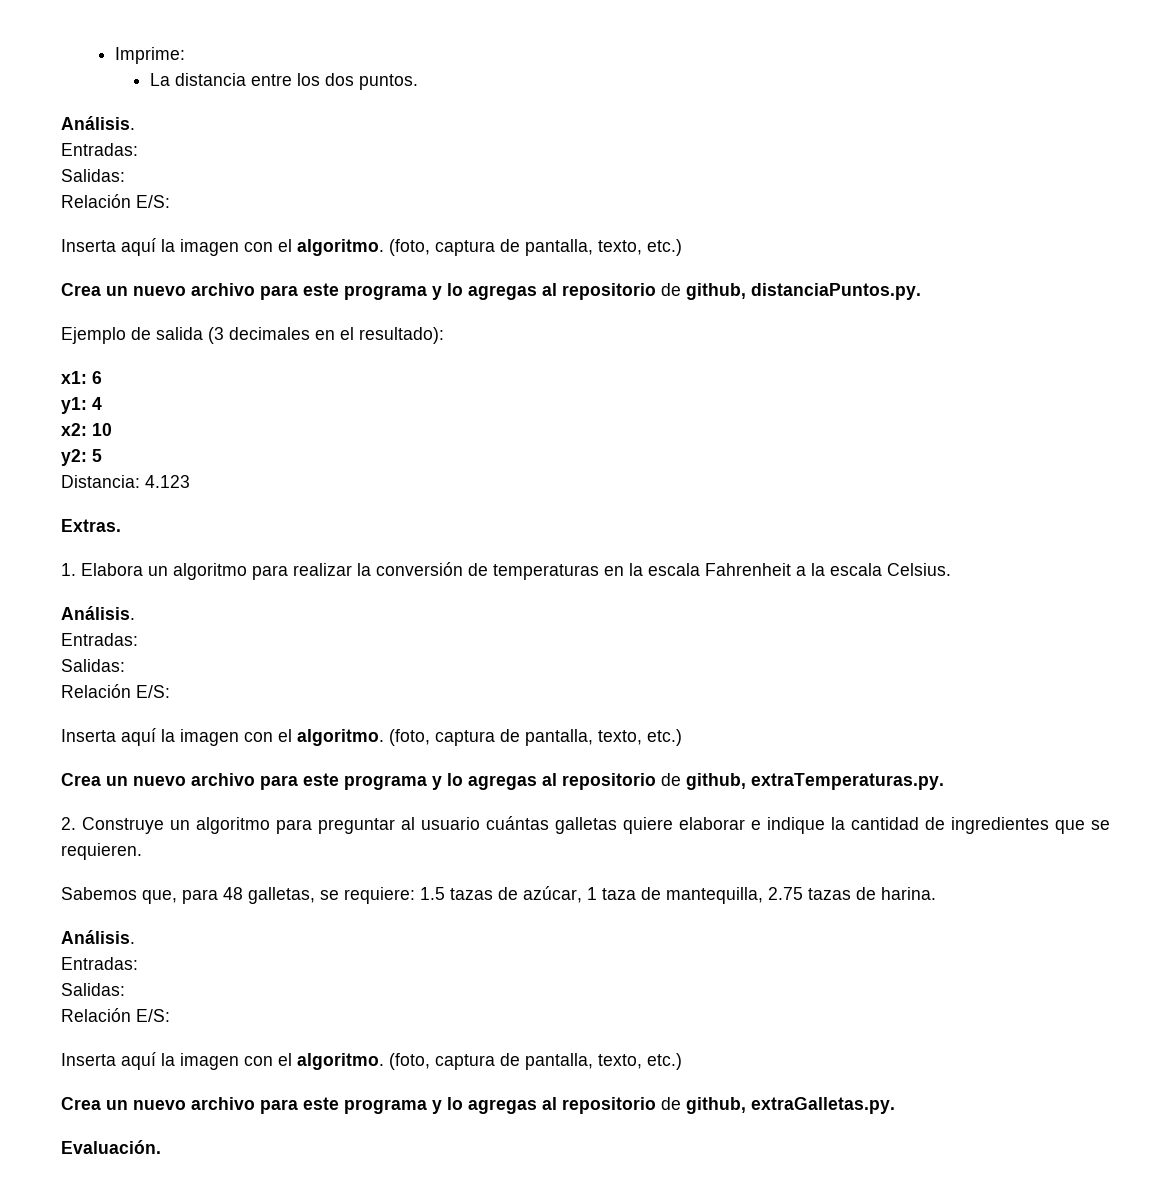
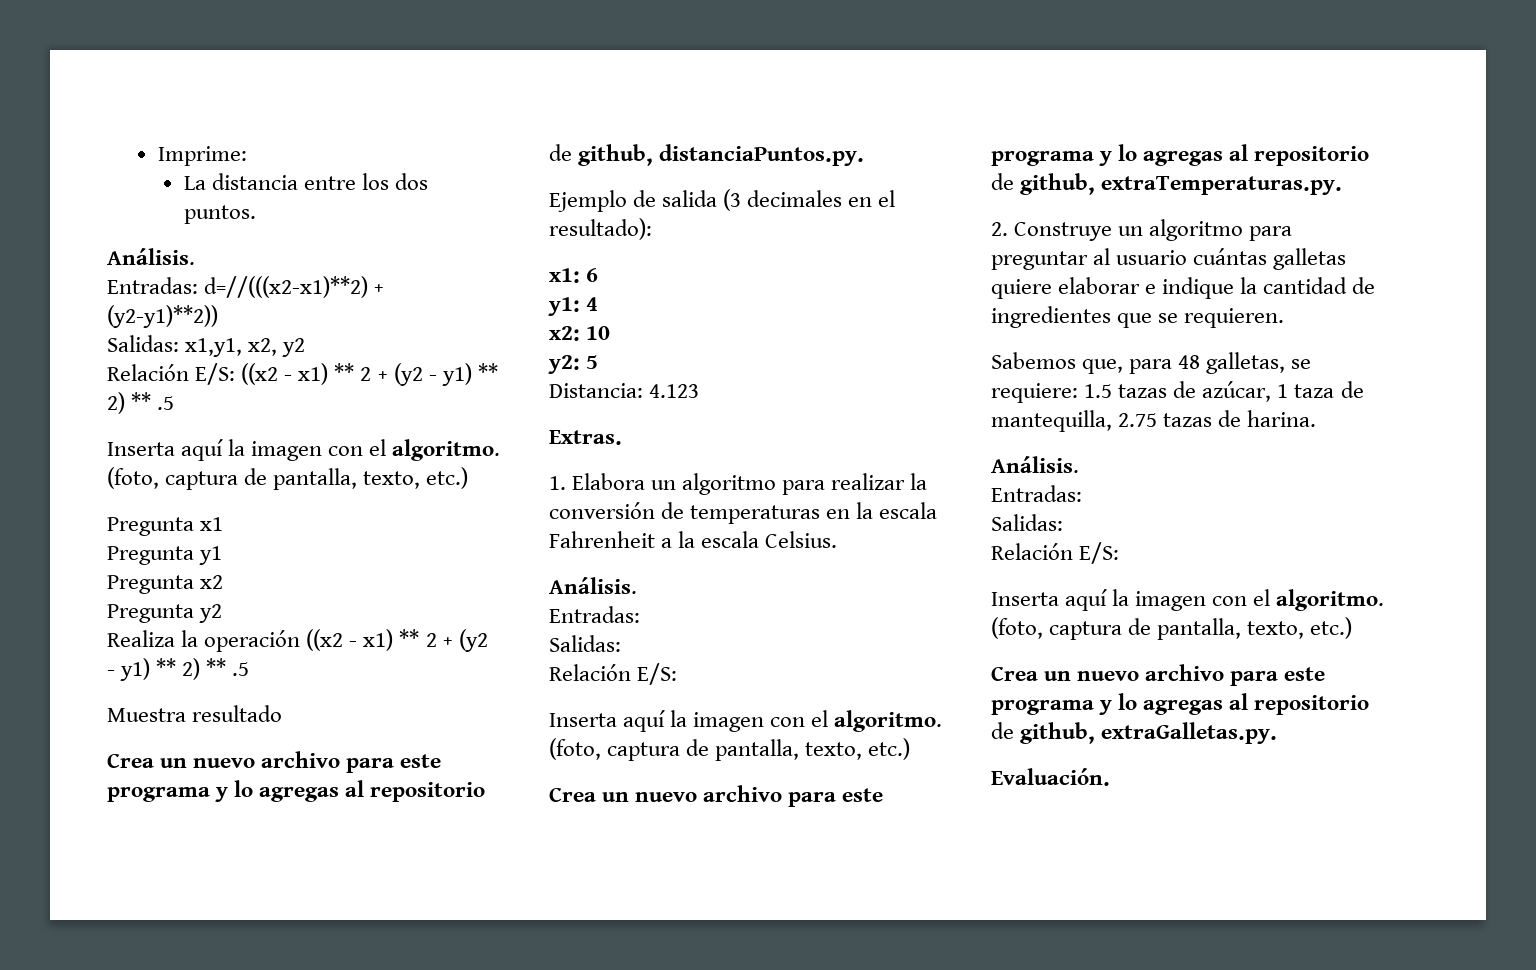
[61,169,125,182] [61,194,170,208] // Salidas: // Relación E/S: -> [204,276,385,298] [107,305,218,328] [107,335,306,357] [107,363,498,386] [107,392,175,414] d=//(((x2-x1)**2) + (y2-y1)**2)) // Salidas: x1,y1, x2, y2 // Relación E/S: ((x2 - x1) ** 2 + (y2 - y1) ** 2) ** .5
(682, 247) none -> [107,517,224,536] [107,546,223,565] [107,575,224,594] [107,604,223,623] [107,629,488,652] [107,658,250,681] [107,705,283,722] // Pregunta x1 // Pregunta y1 // Pregunta x2 // Pregunta y2 // Realiza la operación ((x2 - x1) ** 2 + (y2 - y1) ** 2) ** .5 // Muestra resultado

